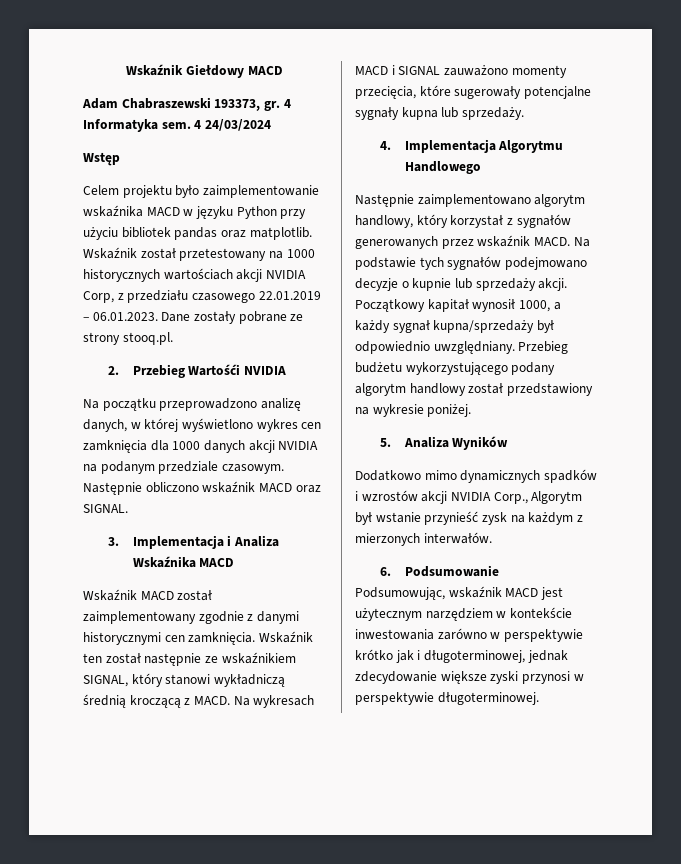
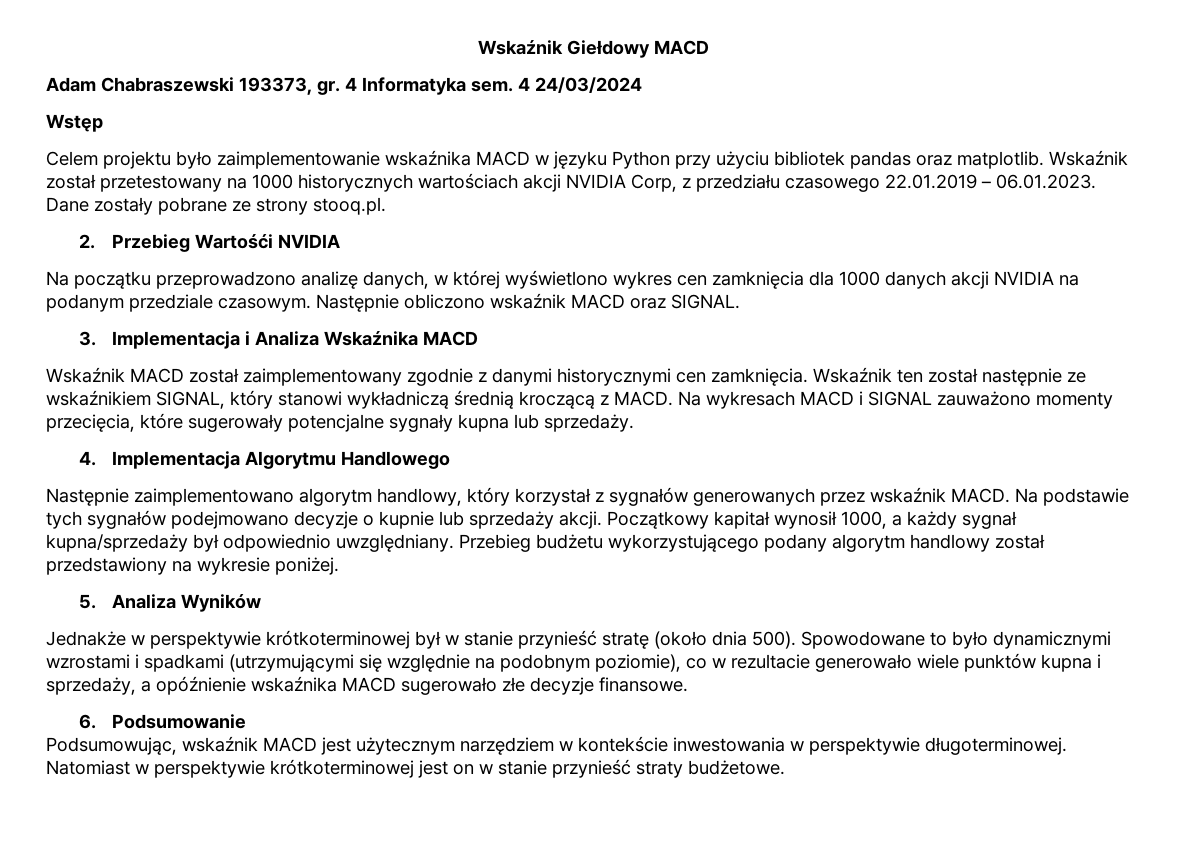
[355,469,597,483] [355,490,583,504] [355,511,583,525] [355,532,492,546] Dodatkowo mimo dynamicznych spadków i wzrostów akcji NVIDIA Corp., Algorytm był wstanie przynieść zysk na każdym z mierzonych interwałów. -> [46,630,1111,649] [46,653,1101,672] [46,676,688,695] Jednakże w perspektywie krótkoterminowej był w stanie przynieść stratę (około dnia 500). Spowodowane to było dynamicznymi wzrostami i spadkami (utrzymującymi się względnie na podobnym poziomie), co w rezultacie generowało wiele punktów kupna i sprzedaży, a opóźnienie wskaźnika MACD sugerowało złe decyzje finansowe.
[437,628,583,642] [355,649,568,663] [355,671,584,684] [355,692,539,705] zarówno w perspektywie krótko jak i długoterminowej, jednak zdecydowanie większe zyski przynosi w perspektywie długoterminowej. -> [790,737,1067,755] [46,759,785,778] w perspektywie długoterminowej. Natomiast w perspektywie krótkoterminowej jest on w stanie przynieść straty budżetowe.

